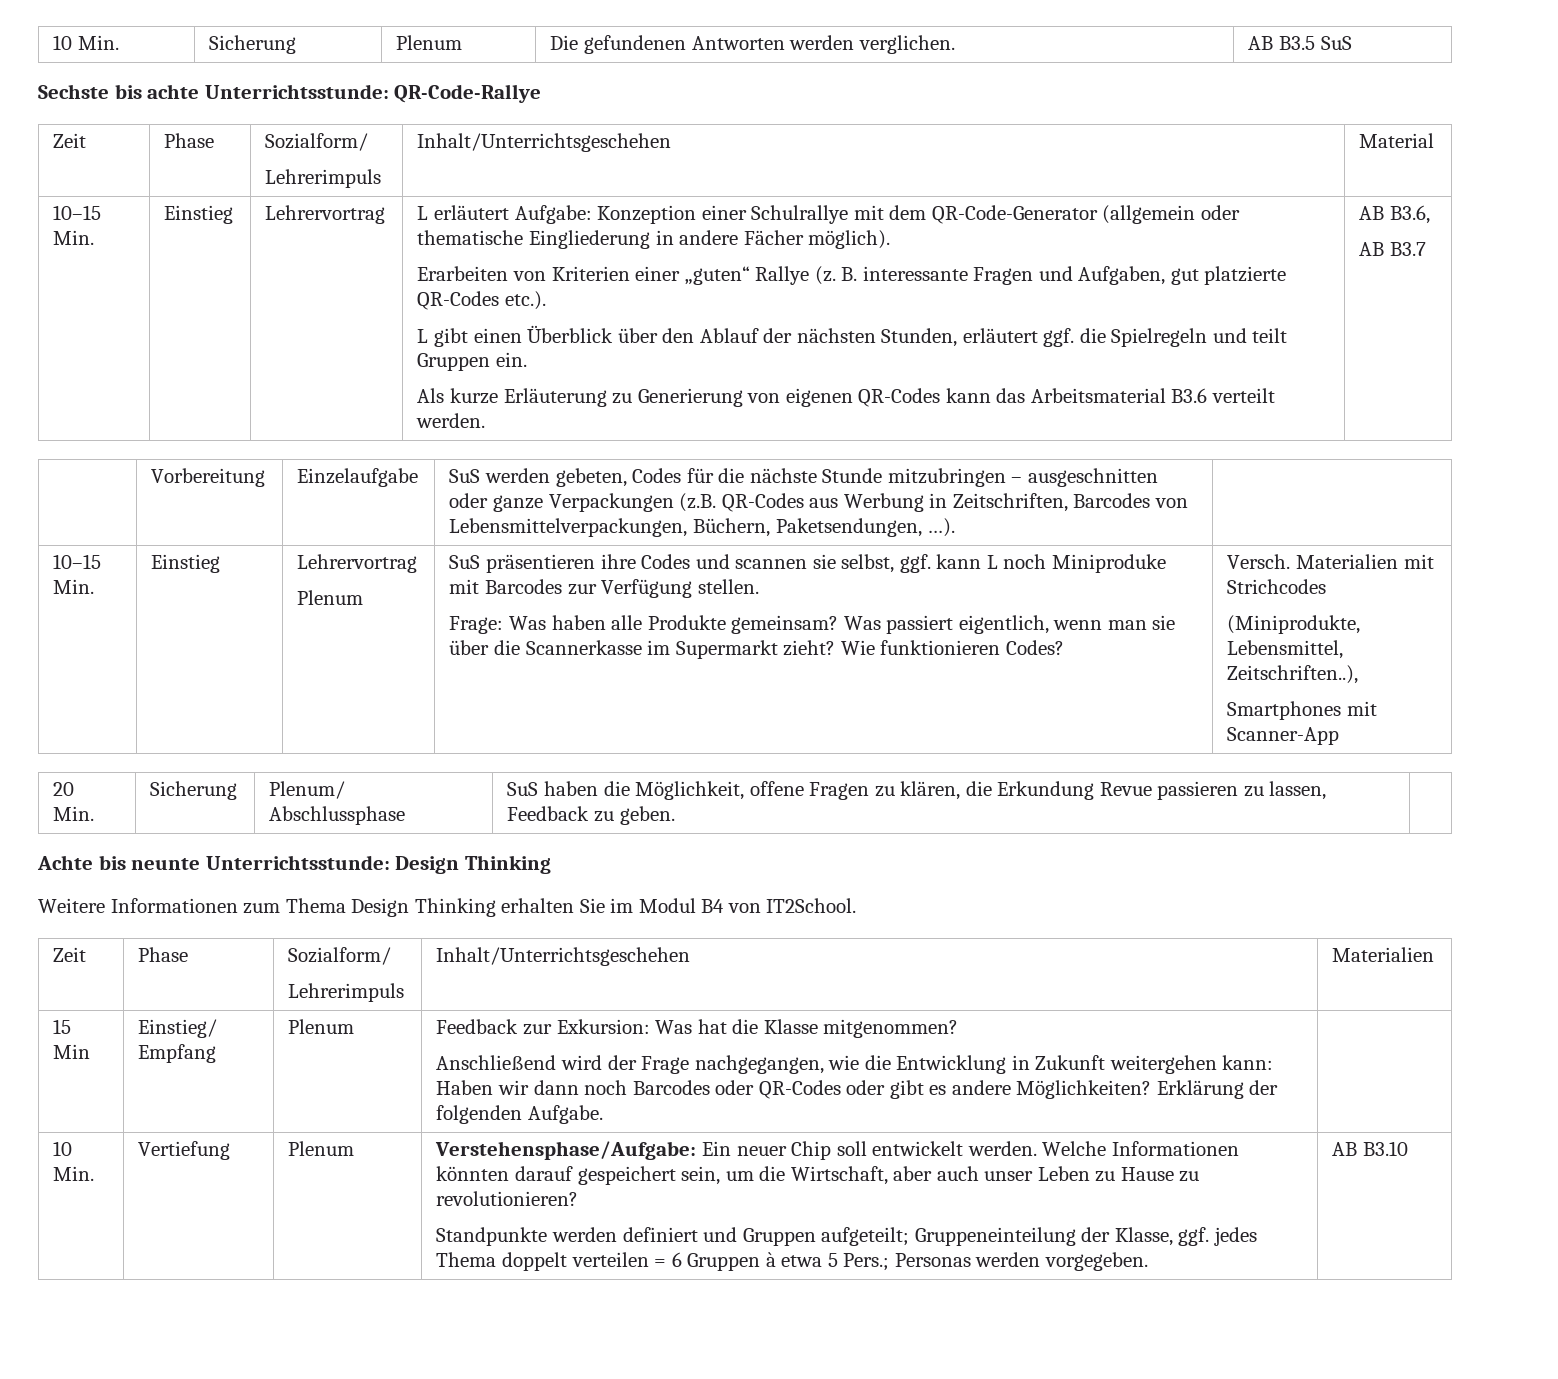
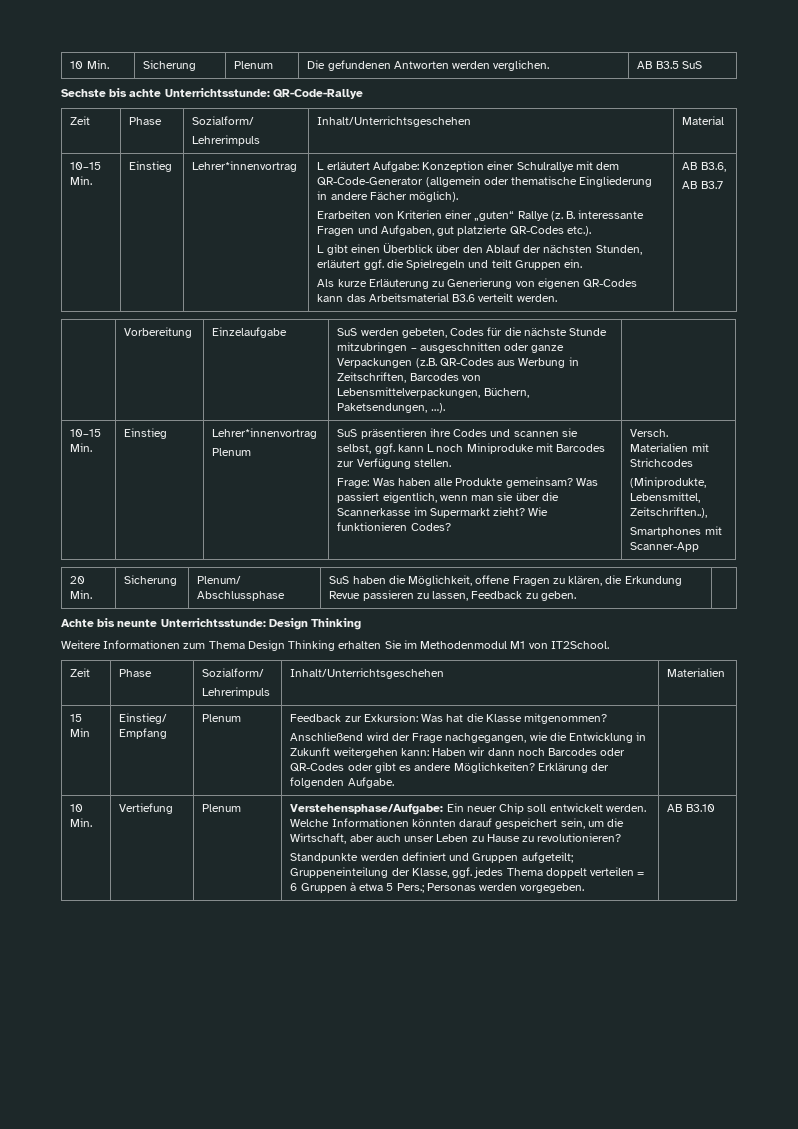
[265,205,386,224] Lehrervortrag -> [192,161,298,172] Lehrer*innenvortrag
[297,554,418,573] Lehrervortrag -> [212,428,318,439] Lehrer*innenvortrag
[638,898,725,913] Modul B4 -> [420,641,526,649] Methodenmodul M1

